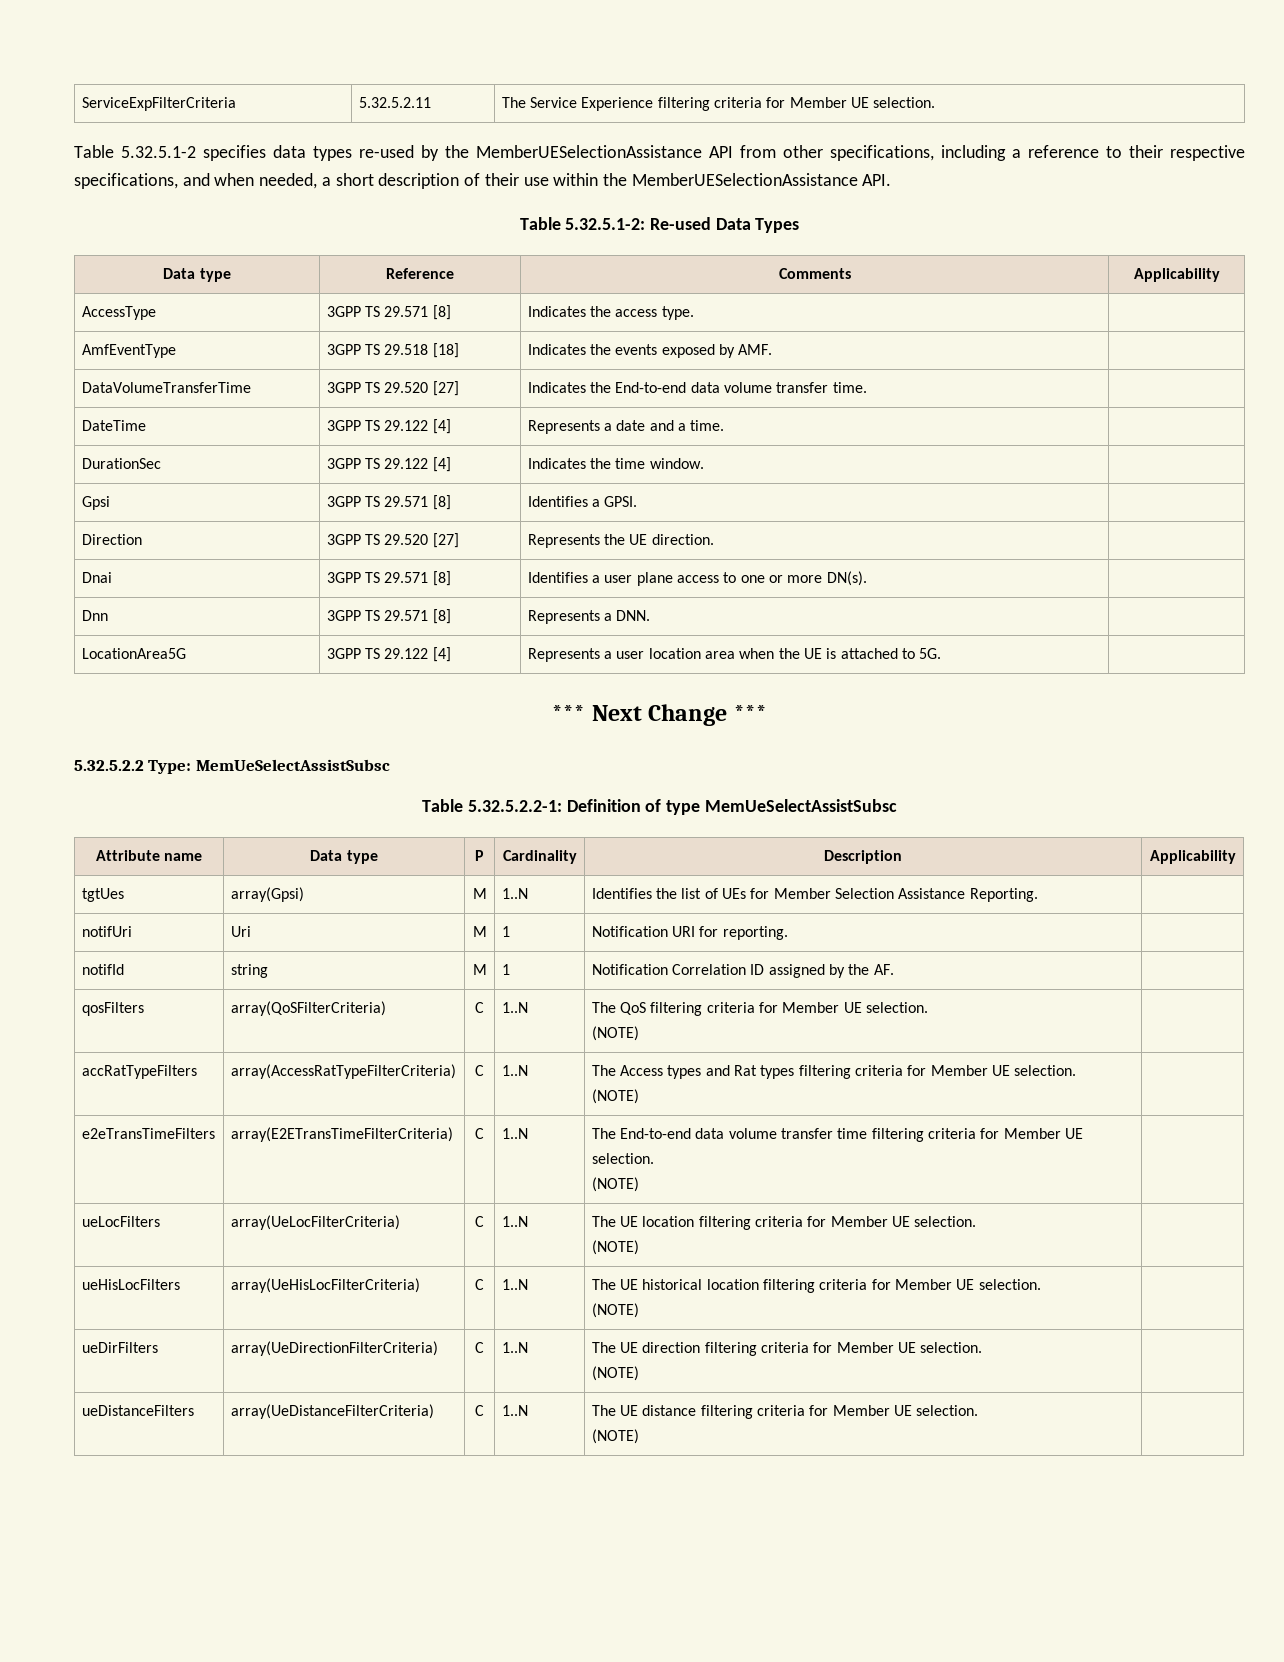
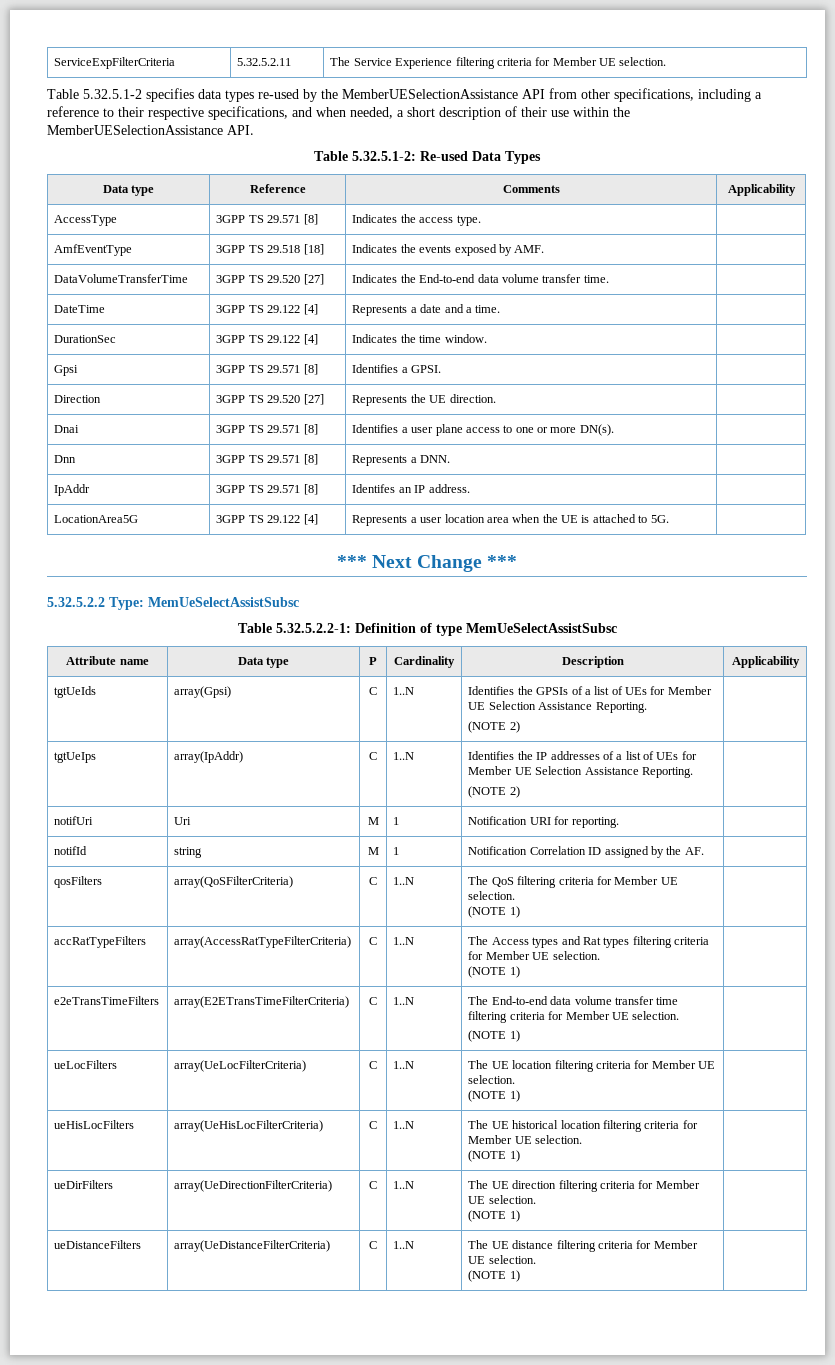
(651, 615) none -> [54,484,91,496] [216,484,318,495] [352,484,470,493] // IpAddr | 3GPP TS 29.571 [8] | Identifes an IP address. |
[81,888,124,902] tgtUes -> [54,686,97,698] tgtUeIds
[472,888,487,899] [501,888,528,899] [591,888,1038,902] M | 1..N | Identifies the list of UEs for Member Selection Assistance Reporting. -> [369,687,377,695] [393,687,415,695] [468,686,712,695] [468,701,647,713] [468,721,520,733] [54,752,97,763] [174,751,244,763] [369,752,377,760] [393,752,415,760] [468,751,697,760] [468,766,693,778] [468,786,520,798] C | 1..N | Identifies the GPSIs of a list of UEs for Member UE Selection Assistance Reporting. // (NOTE 2) | // tgtUeIps | array(IpAddr) | C | 1..N | Identifies the IP addresses of a list of UEs for Member UE Selection Assistance Reporting. // (NOTE 2)
[591,1026,639,1041] (NOTE) -> [468,906,520,918] (NOTE 1)
[591,1089,639,1104] (NOTE) -> [468,966,520,978] (NOTE 1)
[591,1177,639,1192] (NOTE) -> [468,1030,520,1042] (NOTE 1)
[591,1240,639,1255] (NOTE) -> [468,1090,520,1102] (NOTE 1)
[591,1303,639,1318] (NOTE) -> [468,1150,520,1162] (NOTE 1)
[591,1366,639,1381] (NOTE) -> [468,1210,520,1222] (NOTE 1)
[591,1429,639,1444] (NOTE) -> [468,1270,520,1282] (NOTE 1)

